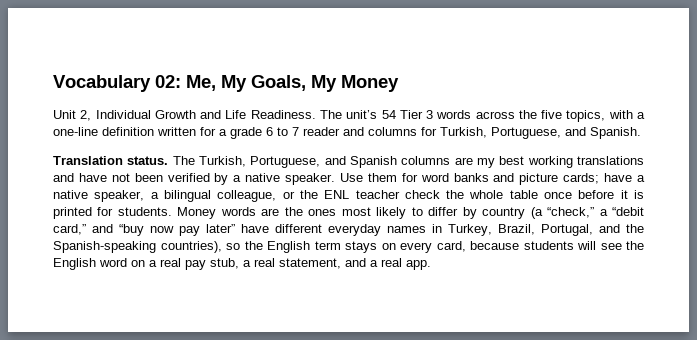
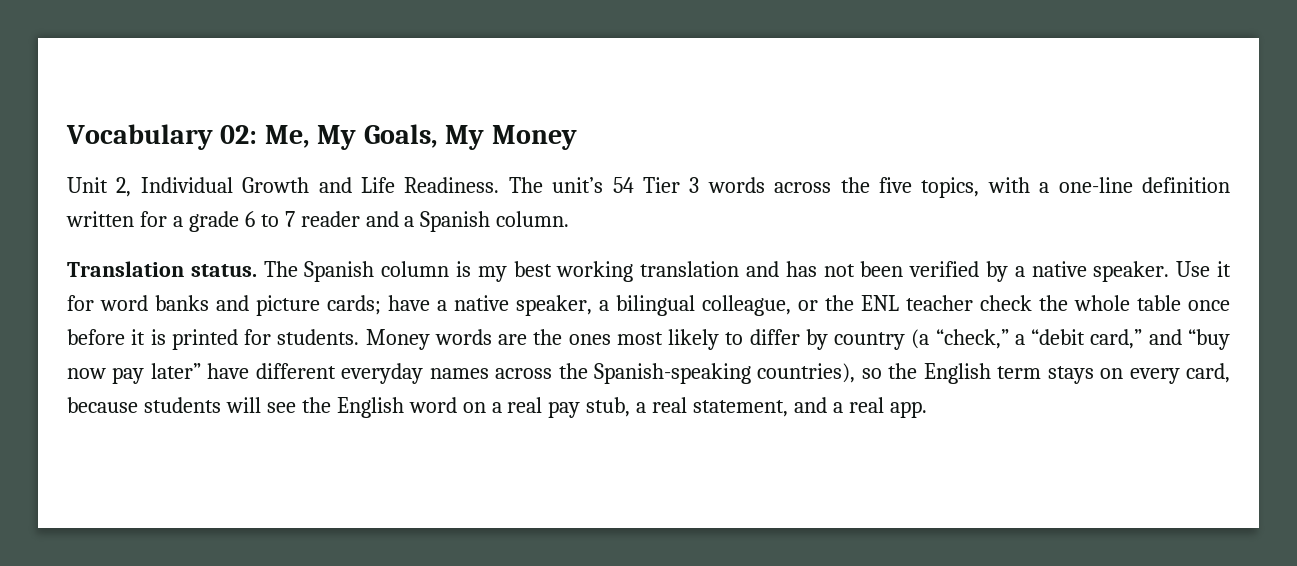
[368,127,641,139] [53,156,644,168] [53,173,107,182] columns for Turkish, Portuguese, and Spanish. // Translation status. The Turkish, Portuguese, and Spanish columns are my best working translations and have -> [404,211,570,232] [67,261,817,282] a Spanish column. // Translation status. The Spanish column is my best working translation and has
[367,173,397,182] them -> [1216,261,1231,277] it
[432,224,620,236] in Turkey, Brazil, Portugal, and -> [495,368,553,379] across

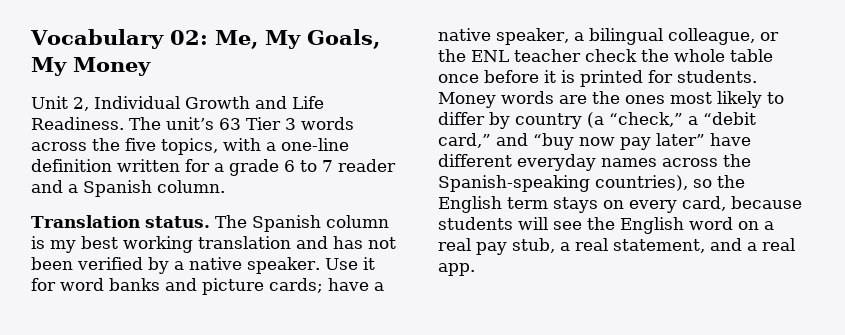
[612,177,634,193] 54 -> [219,118,241,130] 63

